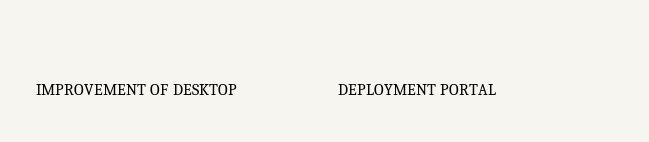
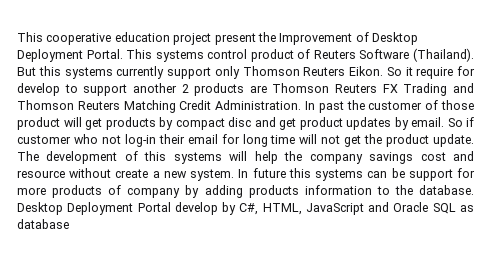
[36,84,497,95] IMPROVEMENT OF DESKTOP DEPLOYMENT PORTAL -> [17,32,418,45] [17,48,474,62] [17,66,475,79] [17,83,474,96] [17,100,475,113] [17,117,474,130] [17,134,474,147] [17,151,474,164] [17,168,475,181] [17,185,475,198] [17,202,474,215] [17,219,69,229] This cooperative education project present the Improvement of Desktop Deployment Portal. This systems control product of Reuters Software (Thailand). But this systems currently support only Thomson Reuters Eikon. So it require for develop to support another 2 products are Thomson Reuters FX Trading and Thomson Reuters Matching Credit Administration. In past the customer of those product will get products by compact disc and get product updates by email. So if customer who not log-in their email for long time will not get the product update. The development of this systems will help the company savings cost and resource without create a new system. In future this systems can be support for more products of company by adding products information to the database. Desktop Deployment Portal develop by C#, HTML, JavaScript and Oracle SQL as database

